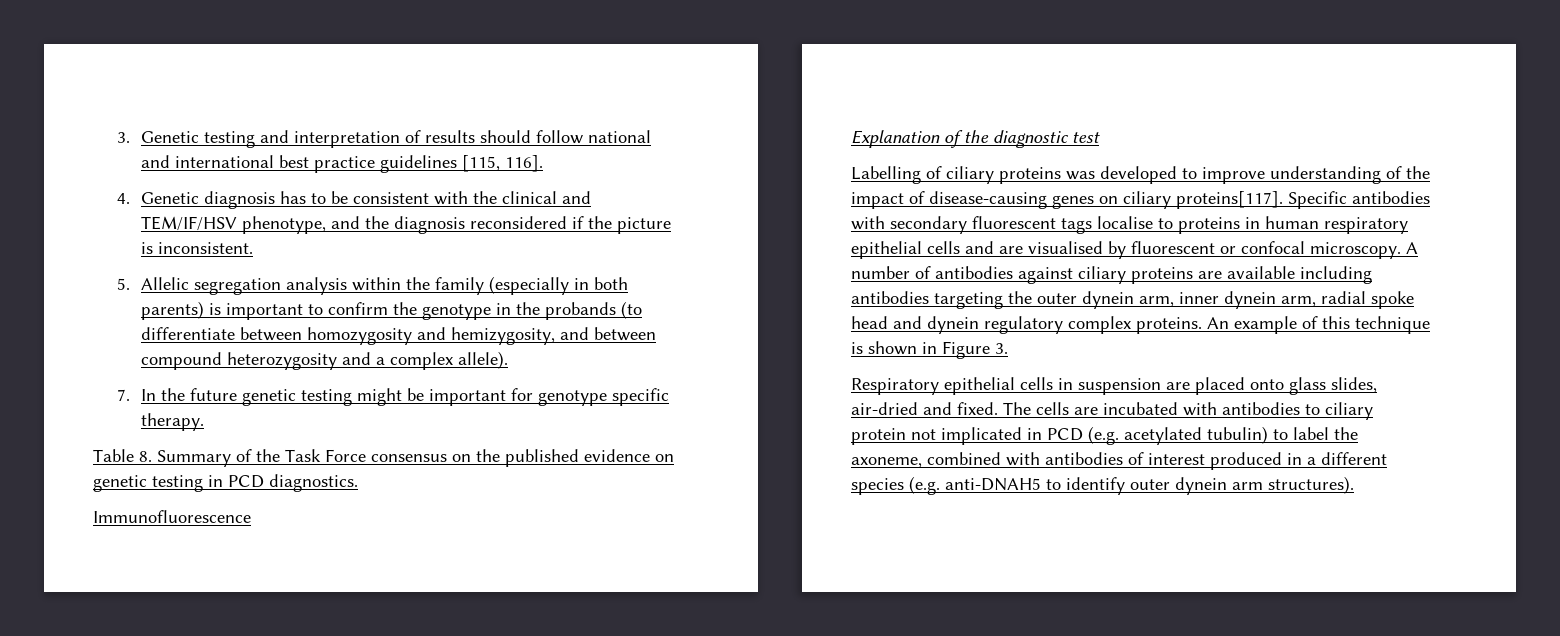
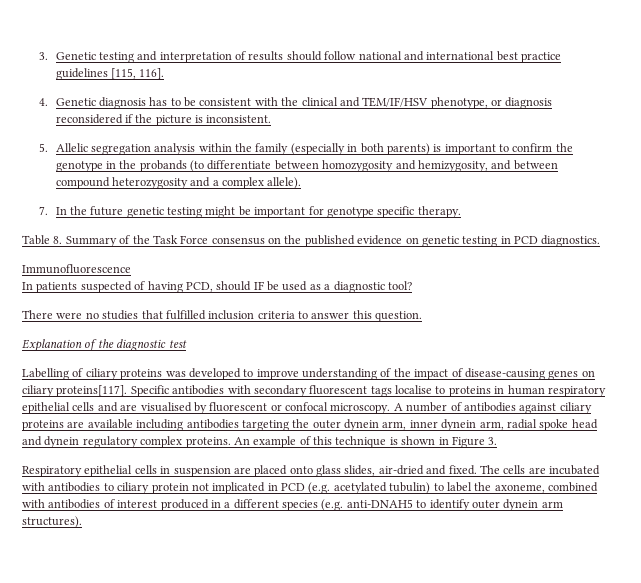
[330,216,389,229] and the -> [491,99,503,106] or
(251, 516) none -> [22,281,412,293] [22,310,423,322] // In patients suspected of having PCD, should IF be used as a diagnostic tool? // There were no studies that fulfilled inclusion criteria to answer this question.

